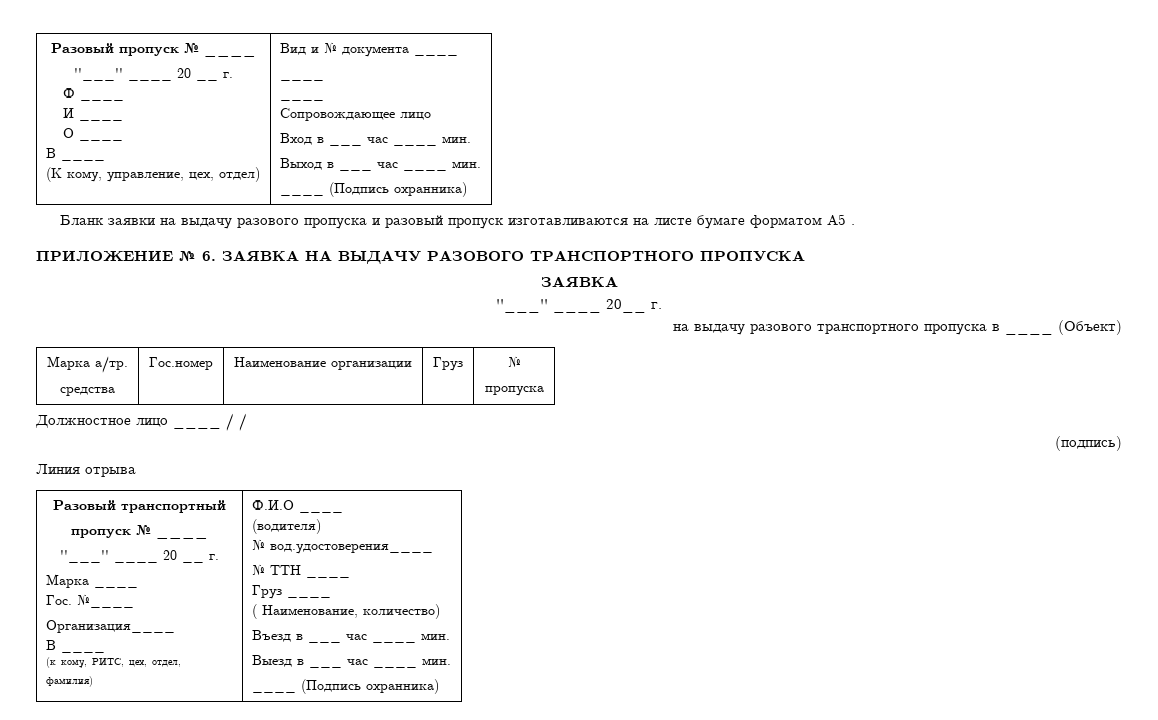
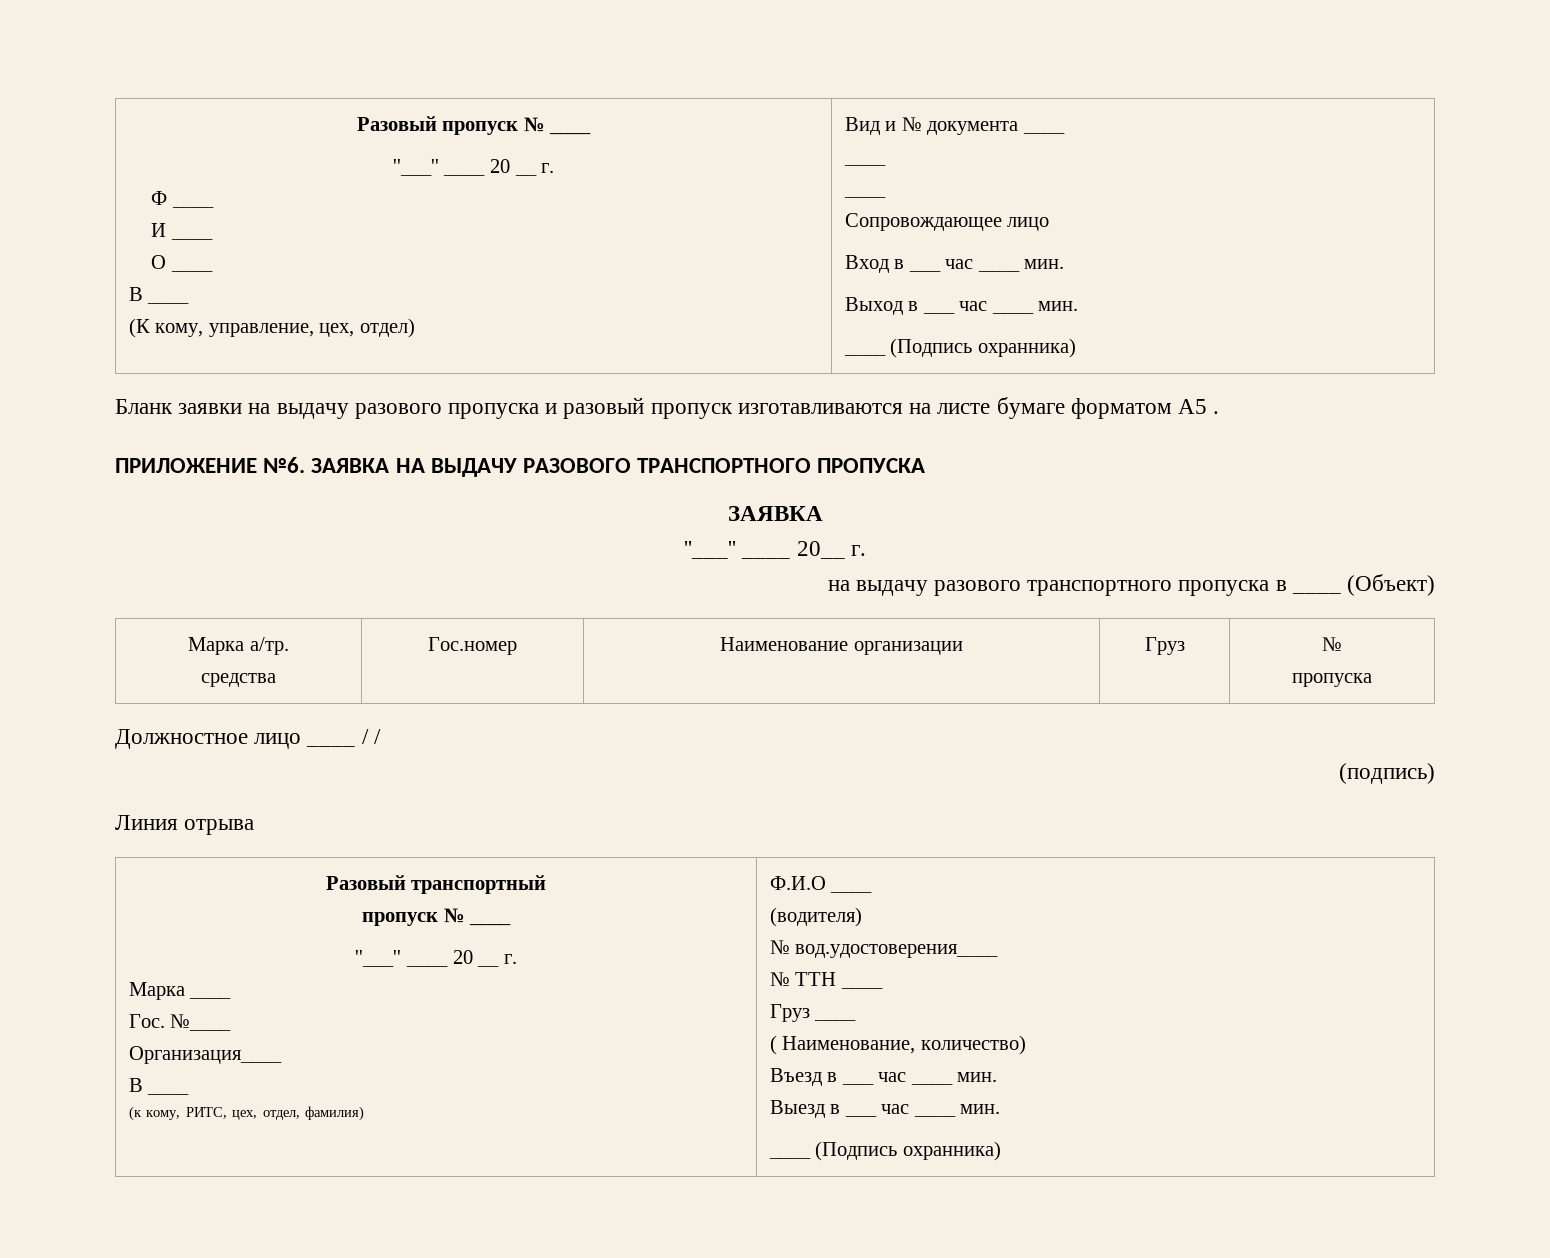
[179,251,216,262] № 6. -> [263,457,306,473] №6.

